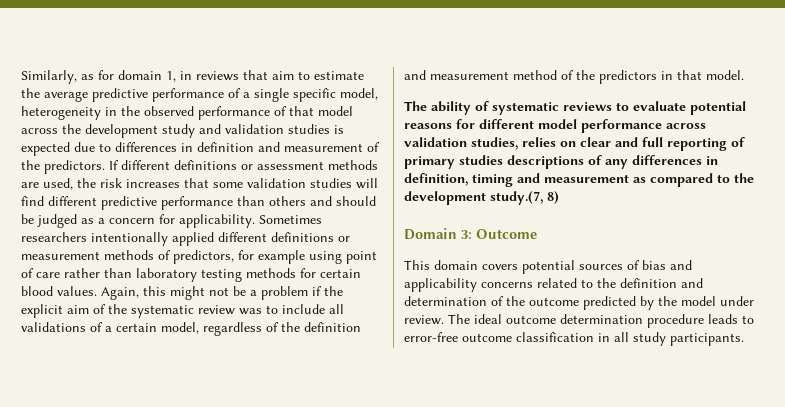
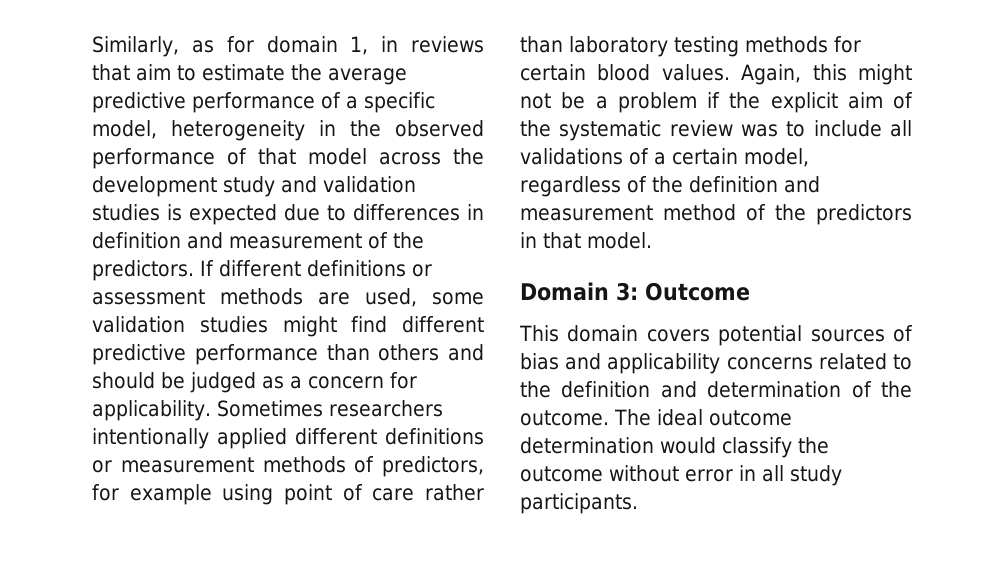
[254,88,289,102] single -> (358, 102) none
[77,178,209,188] the risk increases that -> (417, 297) none
[356,178,378,189] will -> [282,316,337,337] might
[404,101,746,115] [404,119,706,133] [404,137,745,151] [404,155,718,169] [404,173,754,187] [404,191,559,205] // The ability of systematic reviews to evaluate potential reasons for different model performance across validation studies, relies on clear and full reporting of primary studies descriptions of any differences in definition, timing and measurement as compared to the development study.(7, 8) -> (652, 240) none
[529,296,754,310] [404,314,754,328] [404,332,594,342] outcome predicted by the model under review. The ideal outcome determination procedure leads to error-free outcome classification -> [520,409,792,426] [520,437,829,458] [520,465,733,482] outcome. The ideal outcome determination would classify the outcome without error

